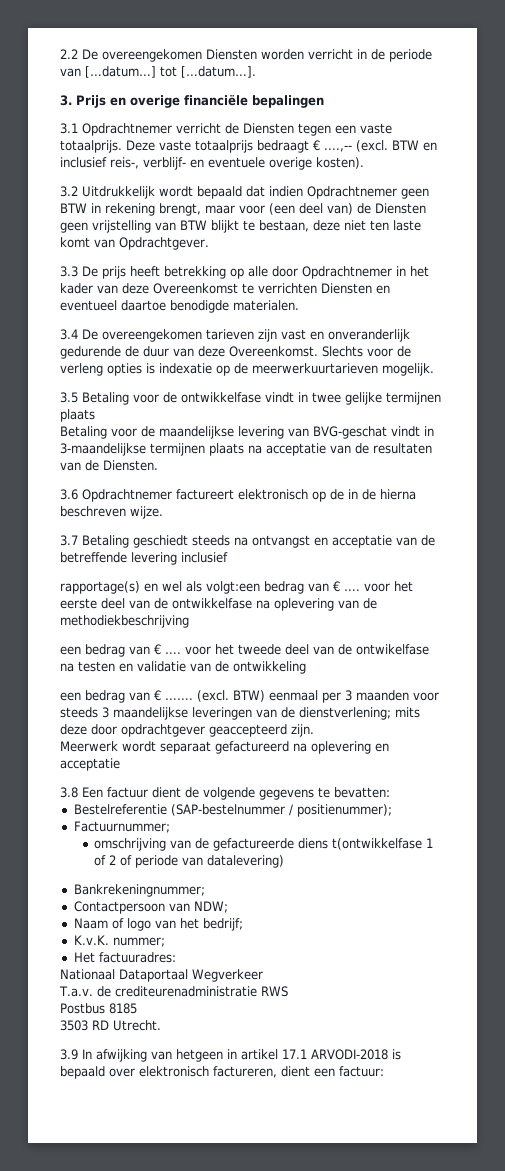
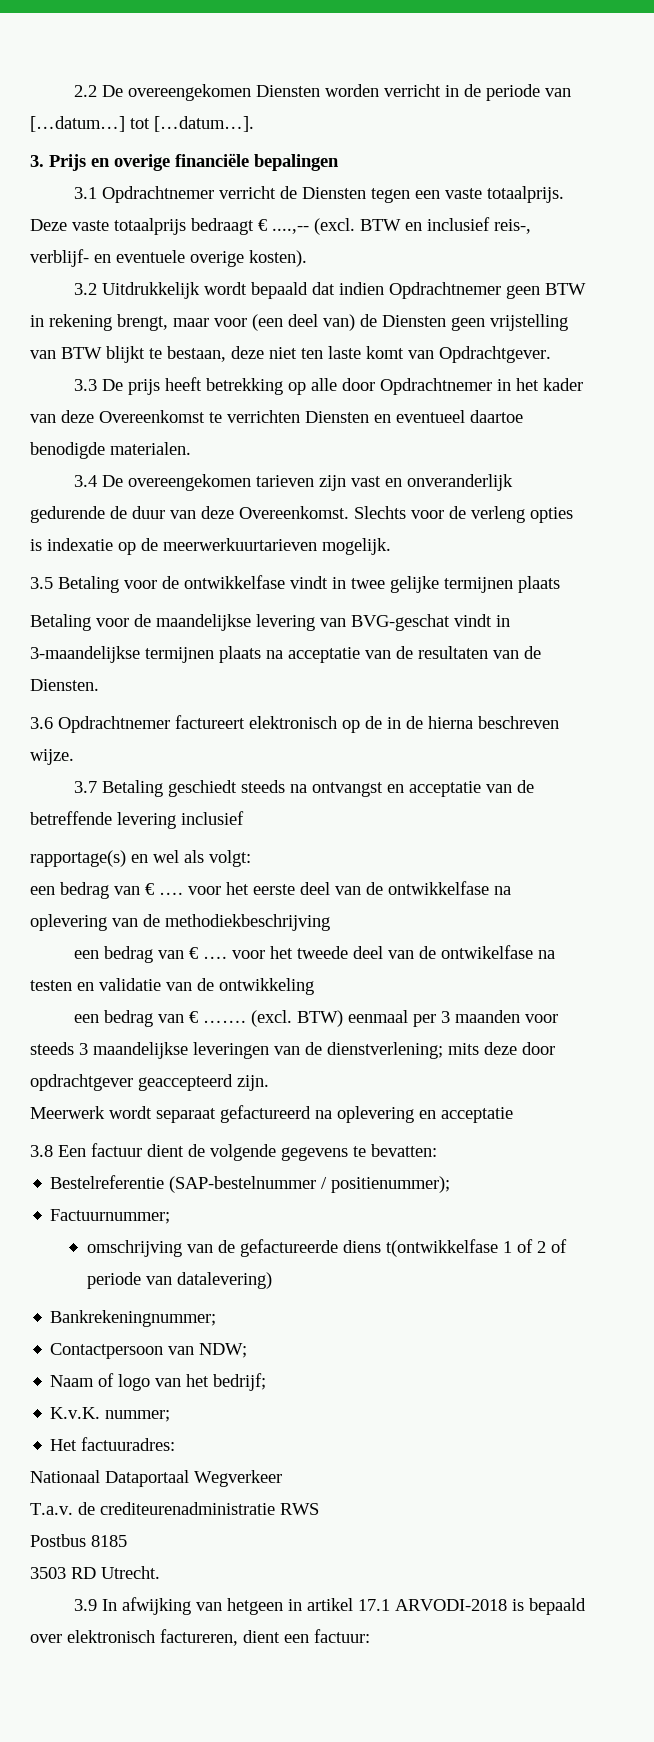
[206,581,260,594] volgt:een -> [209,850,251,867] [30,886,55,895] volgt: // een

